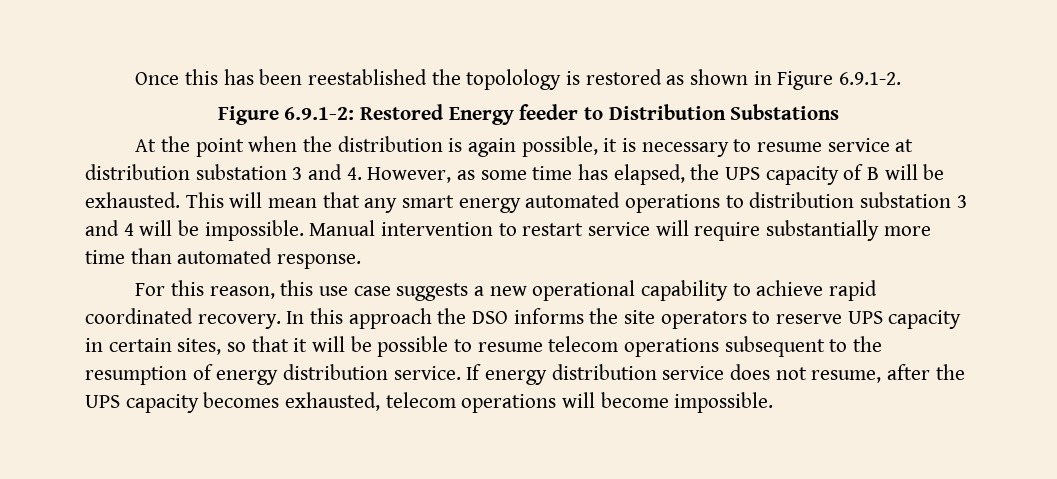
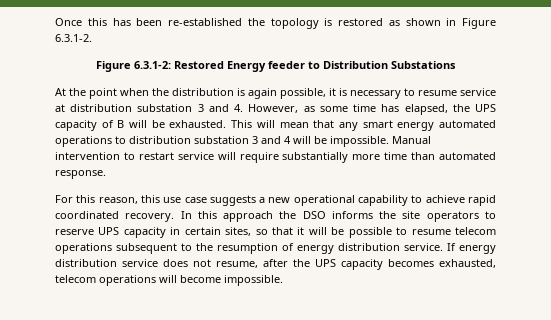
[307,69,562,90] reestablished the topolology -> [168,18,319,29] re-established the topology
[839,72,902,85] [217,106,355,125] 6.9.1-2. // Figure 6.9.1-2: -> [55,34,92,42] [96,61,171,72] 6.3.1-2. // Figure 6.3.1-2:

